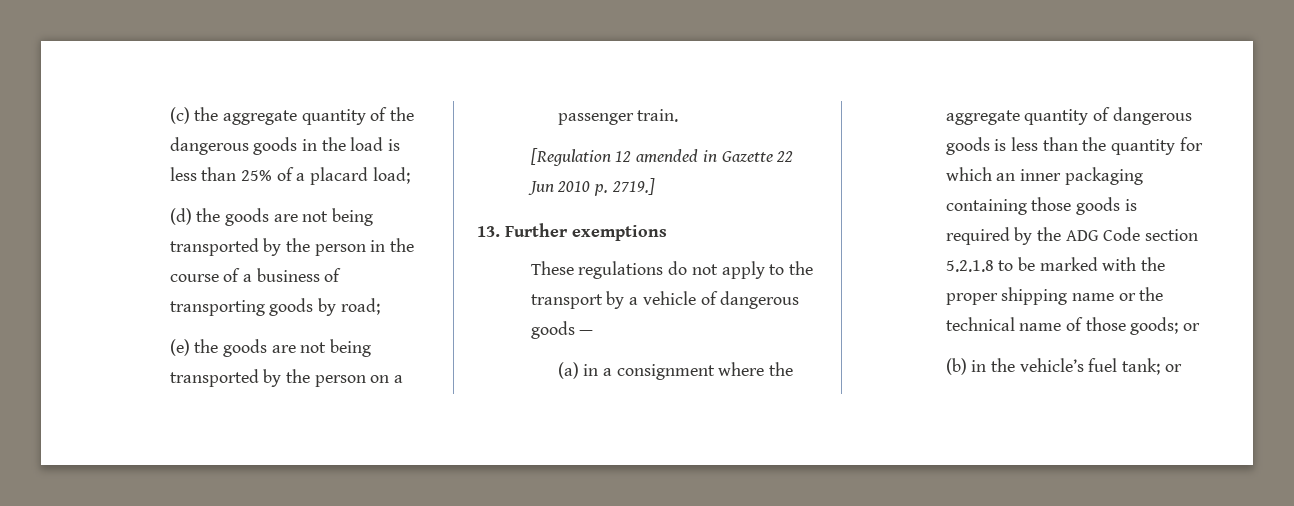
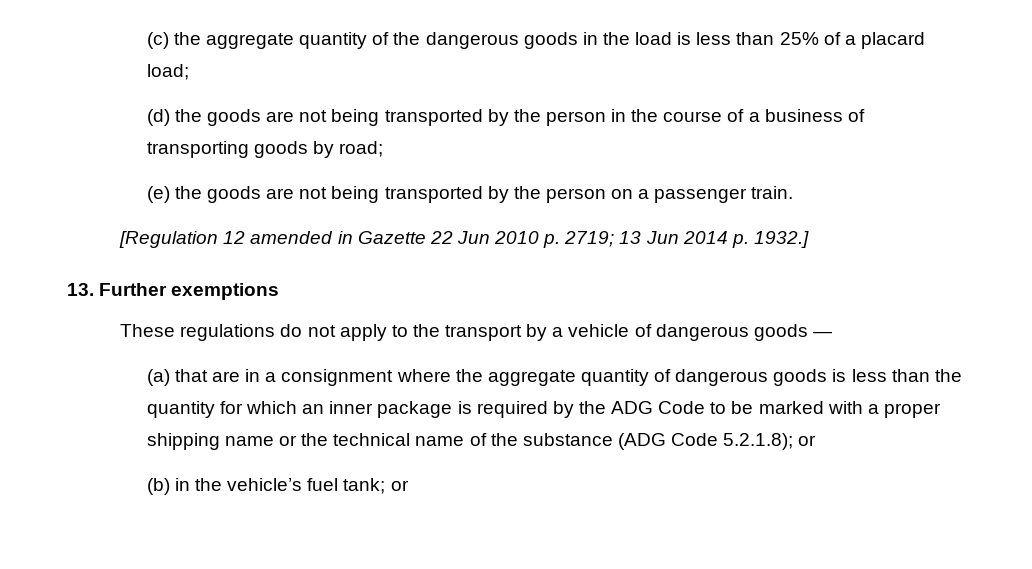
[611,178,655,195] 2719.] -> [564,231,809,248] 2719; 13 Jun 2014 p. 1932.]
(579, 370) none -> [174,369,240,382] that are
[1064,167,1143,185] [945,197,1120,215] packaging containing those goods -> [377,401,453,418] package
[1145,229,1199,241] [945,260,994,272] section 5.2.1.8 -> (706, 407) none
[1141,257,1166,271] the -> [867,404,879,414] a
[1085,317,1179,335] those goods; -> [490,433,794,450] the substance (ADG Code 5.2.1.8);

